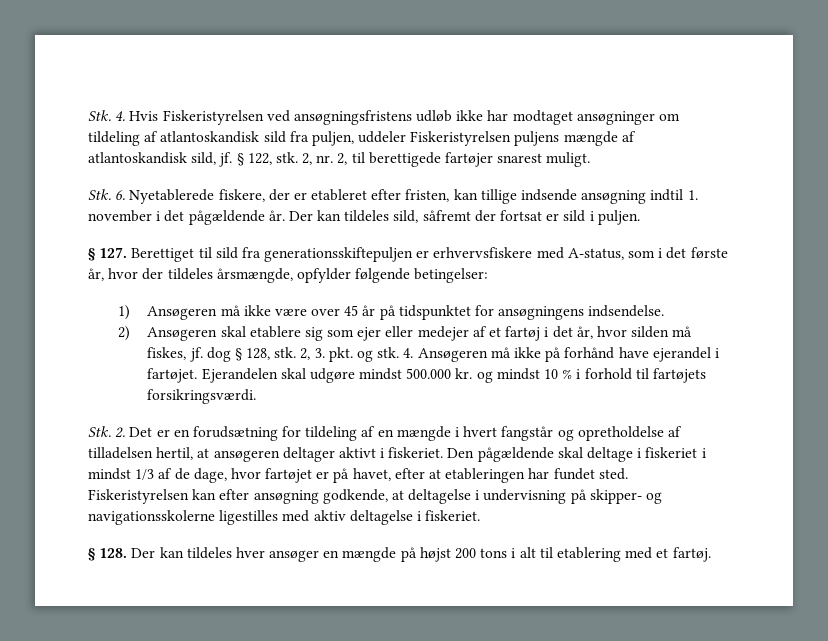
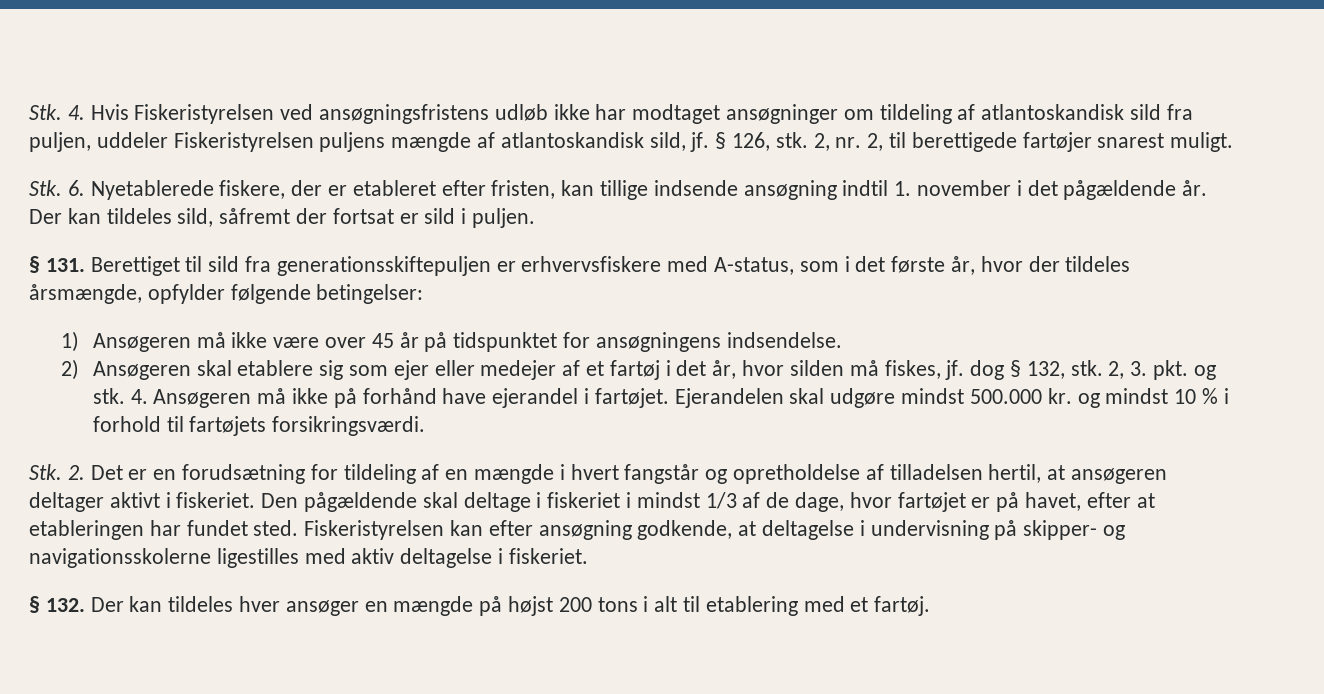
[247,153,272,165] 122, -> [732,132,771,151] 126,
[99,247,128,258] 127. -> [45,258,85,272] 131.
[246,348,271,360] 128, -> [1026,361,1065,379] 132,
[99,548,128,558] 128. -> [45,598,85,612] 132.

